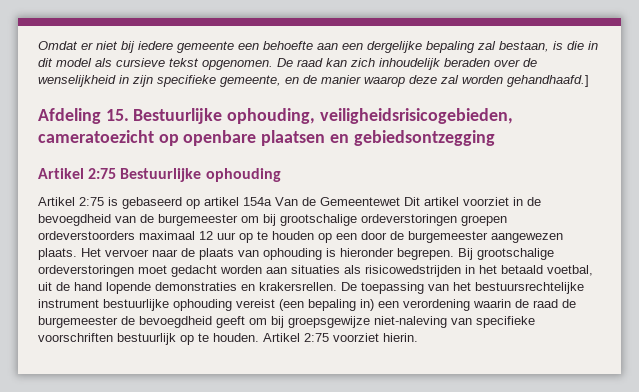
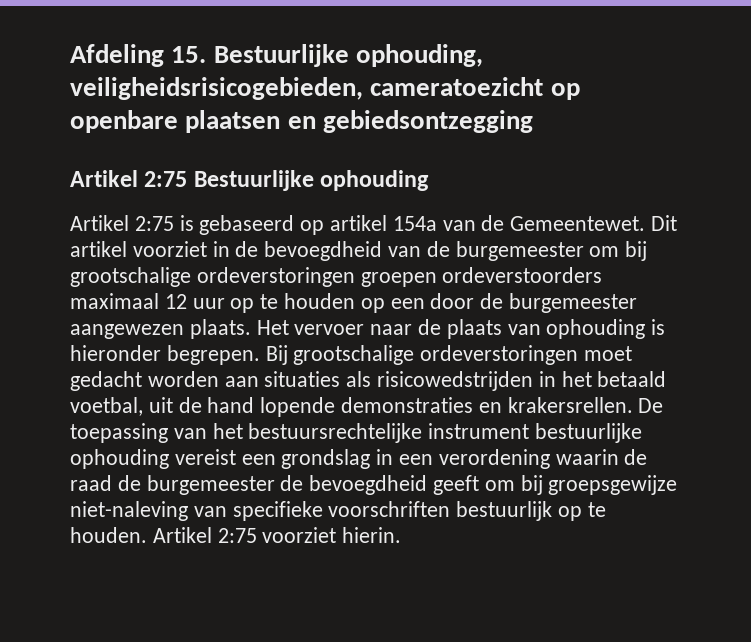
[38,41,598,53] [38,58,537,70] [38,75,589,87] Omdat er niet bij iedere gemeente een behoefte aan een dergelijke bepaling zal bestaan, is die in dit model als cursieve tekst opgenomen. De raad kan zich inhoudelijk beraden over de wenselijkheid in zijn specifieke gemeente, en de manier waarop deze zal worden gehandhaafd.] // -> (70, 55) none
[275,197,400,206] Van de Gemeentewet -> [442,215,646,231] van de Gemeentewet.
[279,299,374,311] (een bepaling in) -> [241,449,394,469] een grondslag in

